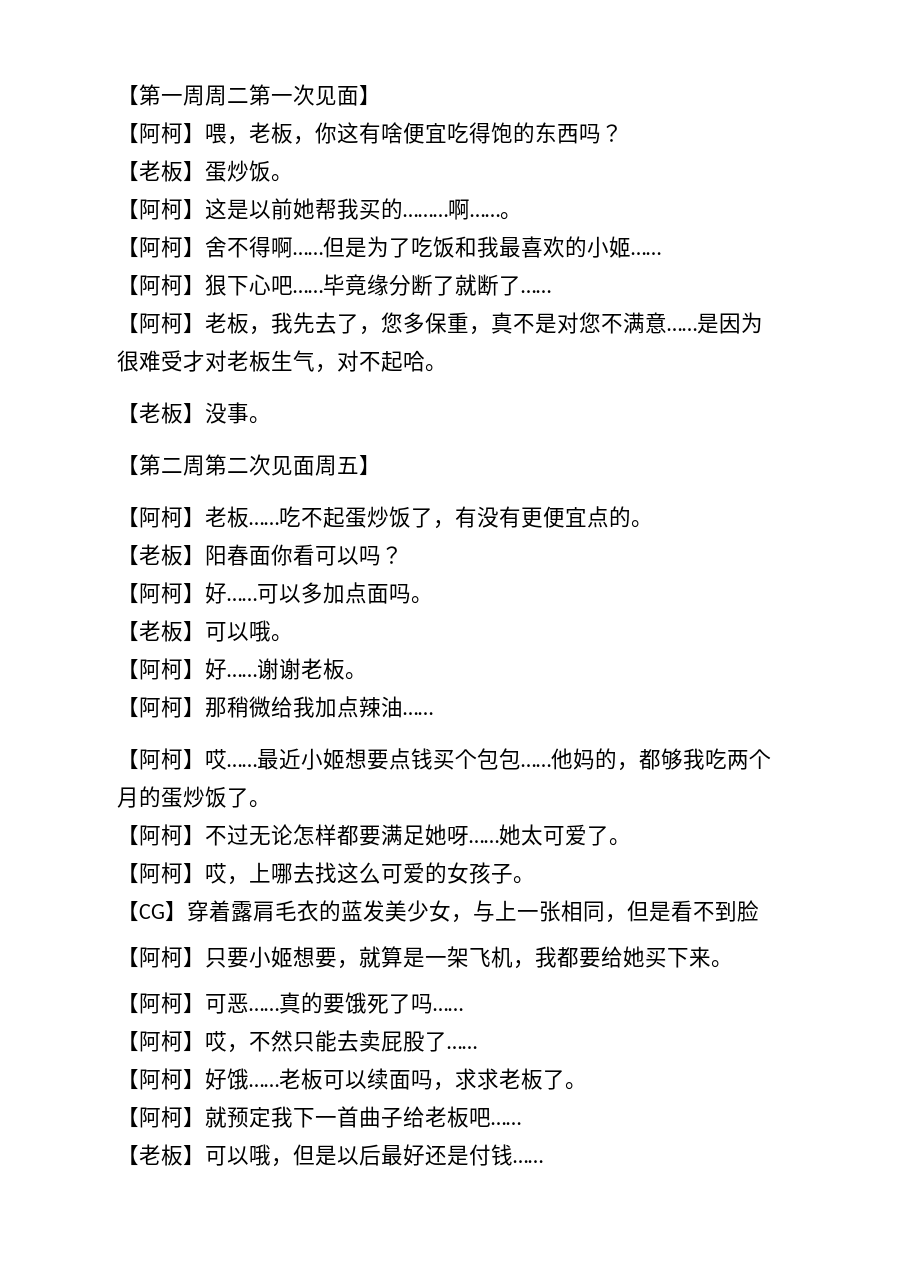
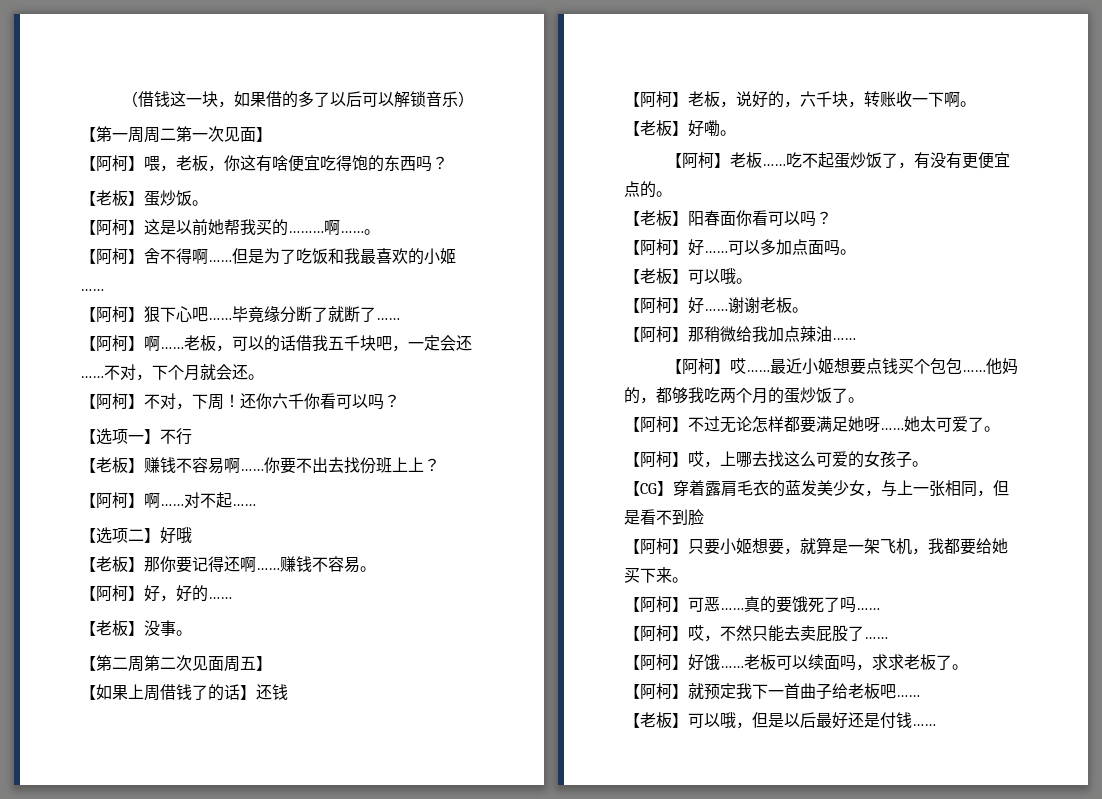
(117, 95) none -> [121,91,474,108] （借钱这一块，如果借的多了以后可以解锁音乐） //
[205,312,763,335] [117,350,447,373] 老板，我先去了，您多保重，真不是对您不满意……是因为很难受才对老板生气，对不起哈。 -> [144,335,472,352] [80,364,264,381] [80,393,400,410] [80,428,192,445] [80,457,440,474] [80,492,256,509] [80,527,192,544] [80,556,376,573] [80,585,232,602] 啊……老板，可以的话借我五千块吧，一定会还……不对，下个月就会还。 // 【阿柯】不对，下周！还你六千你看可以吗？ // 【选项一】不行 // 【老板】赚钱不容易啊……你要不出去找份班上上？ // 【阿柯】啊……对不起…… // 【选项二】好哦 // 【老板】那你要记得还啊……赚钱不容易。 // 【阿柯】好，好的……
(381, 465) none -> [80,684,288,701] [624,91,976,108] [624,120,736,137] // 【如果上周借钱了的话】还钱 // 【阿柯】老板，说好的，六千块，转账收一下啊。 // 【老板】好嘞。

